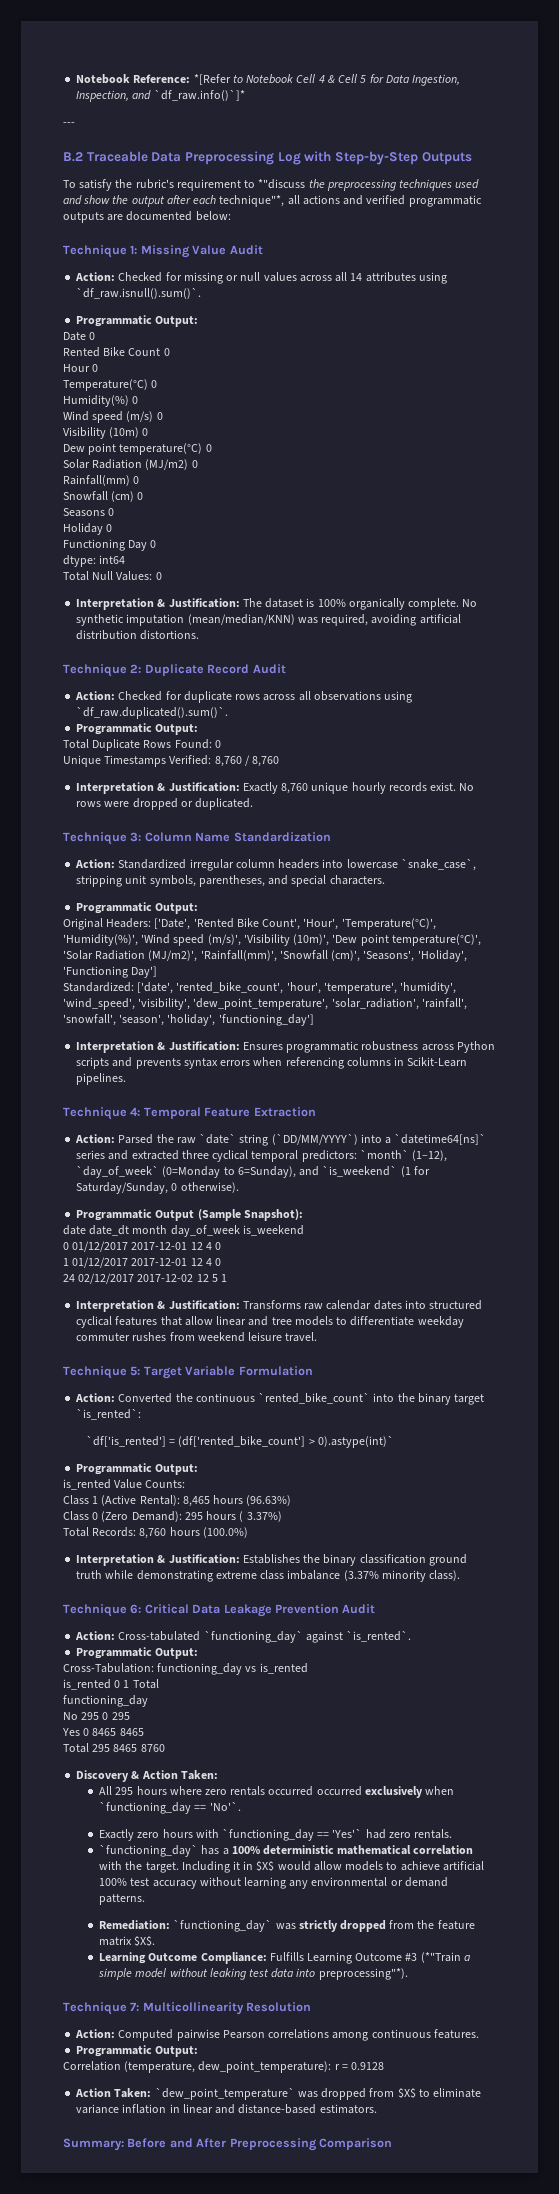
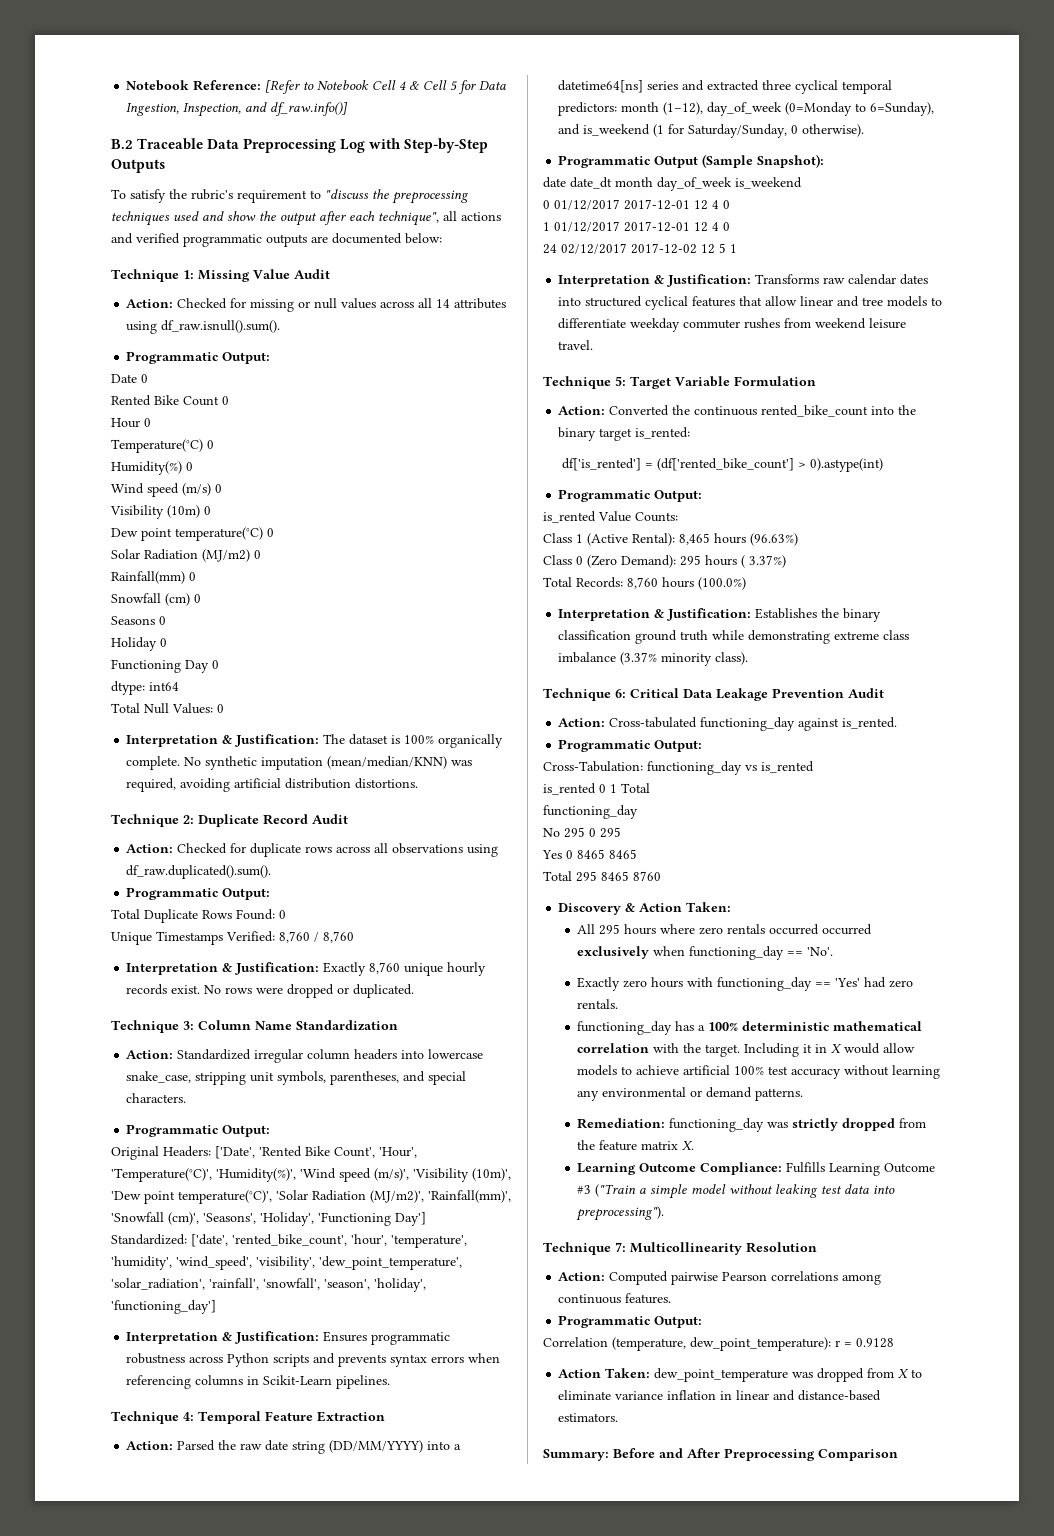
[193,74,231,85] *[Refer -> [265,80,301,94] [Refer
[153,90,245,101] [63,122,75,126] `df_raw.info()`]* // --- -> [270,102,349,116] df_raw.info()]
[258,179,306,189] *"discuss -> [325,189,369,199] "discuss
[219,195,285,207] technique"*, -> [378,211,439,226] technique",
[76,288,202,299] `df_raw.isnull().sum()`. -> [161,320,281,333] df_raw.isnull().sum().
[76,707,229,719] `df_raw.duplicated().sum()`. -> [126,865,272,879] df_raw.duplicated().sum().
[400,859,476,871] `snake_case`, -> [126,1071,192,1083] snake_case,
[199,1134,358,1146] `date` string (`DD/MM/YYYY`) -> [265,1440,424,1454] date string (DD/MM/YYYY)
[394,1134,487,1145] `datetime64[ns]` -> [558,80,644,93] datetime64[ns]
[359,1150,448,1162] [76,1166,160,1178] `month` (1–12), `day_of_week` -> [621,102,783,116] month (1–12), day_of_week
[322,1166,398,1177] `is_weekend` -> [583,124,651,136] is_weekend
[258,1393,371,1404] `rented_bike_count` -> [761,405,869,417] rented_bike_count
[76,1409,142,1420] [85,1436,166,1447] `is_rented`: // `df['is_rented'] -> [635,427,691,439] [562,458,642,471] is_rented: // df['is_rented']
[317,1436,394,1448] 0).astype(int)` -> [810,458,884,472] 0).astype(int)
[203,1631,412,1643] `functioning_day` against `is_rented`. -> [700,717,898,731] functioning_day against is_rented.
[99,1802,241,1814] `functioning_day == 'No'`. -> [689,946,834,960] functioning_day == 'No'.
[222,1829,363,1841] `functioning_day == 'Yes'` -> [717,977,861,991] functioning_day == 'Yes'
[99,1845,199,1857] `functioning_day` -> [577,1021,673,1035] functioning_day
[256,1861,275,1871] $X$ -> [831,1044,843,1053] X
[173,1920,273,1932] `functioning_day` -> [669,1118,765,1132] functioning_day
[134,1936,156,1946] $X$. -> [682,1141,695,1150] X.
[420,1952,461,1963] (*"Train -> [595,1184,637,1197] ("Train
[318,1968,408,1980] preprocessing"*). -> [576,1206,665,1221] preprocessing").
[154,2088,295,2100] `dew_point_temperature` -> [654,1368,789,1382] dew_point_temperature
[397,2088,416,2098] $X$ -> [898,1369,910,1378] X

